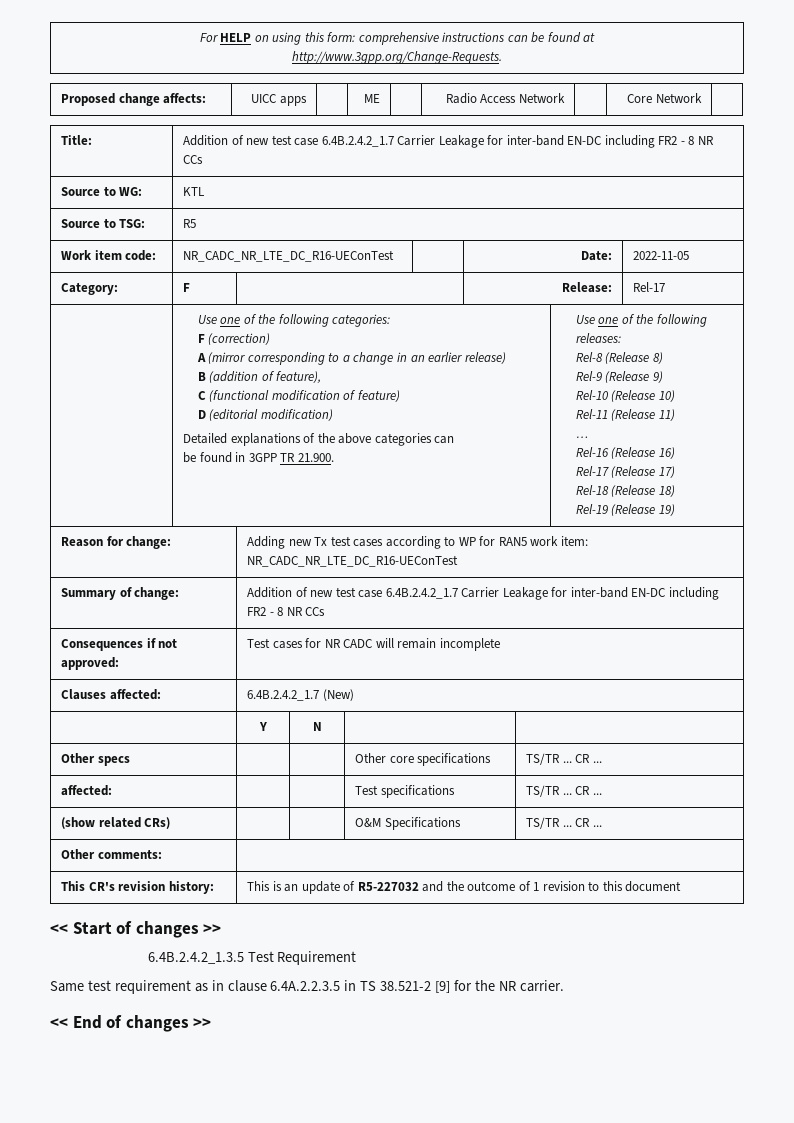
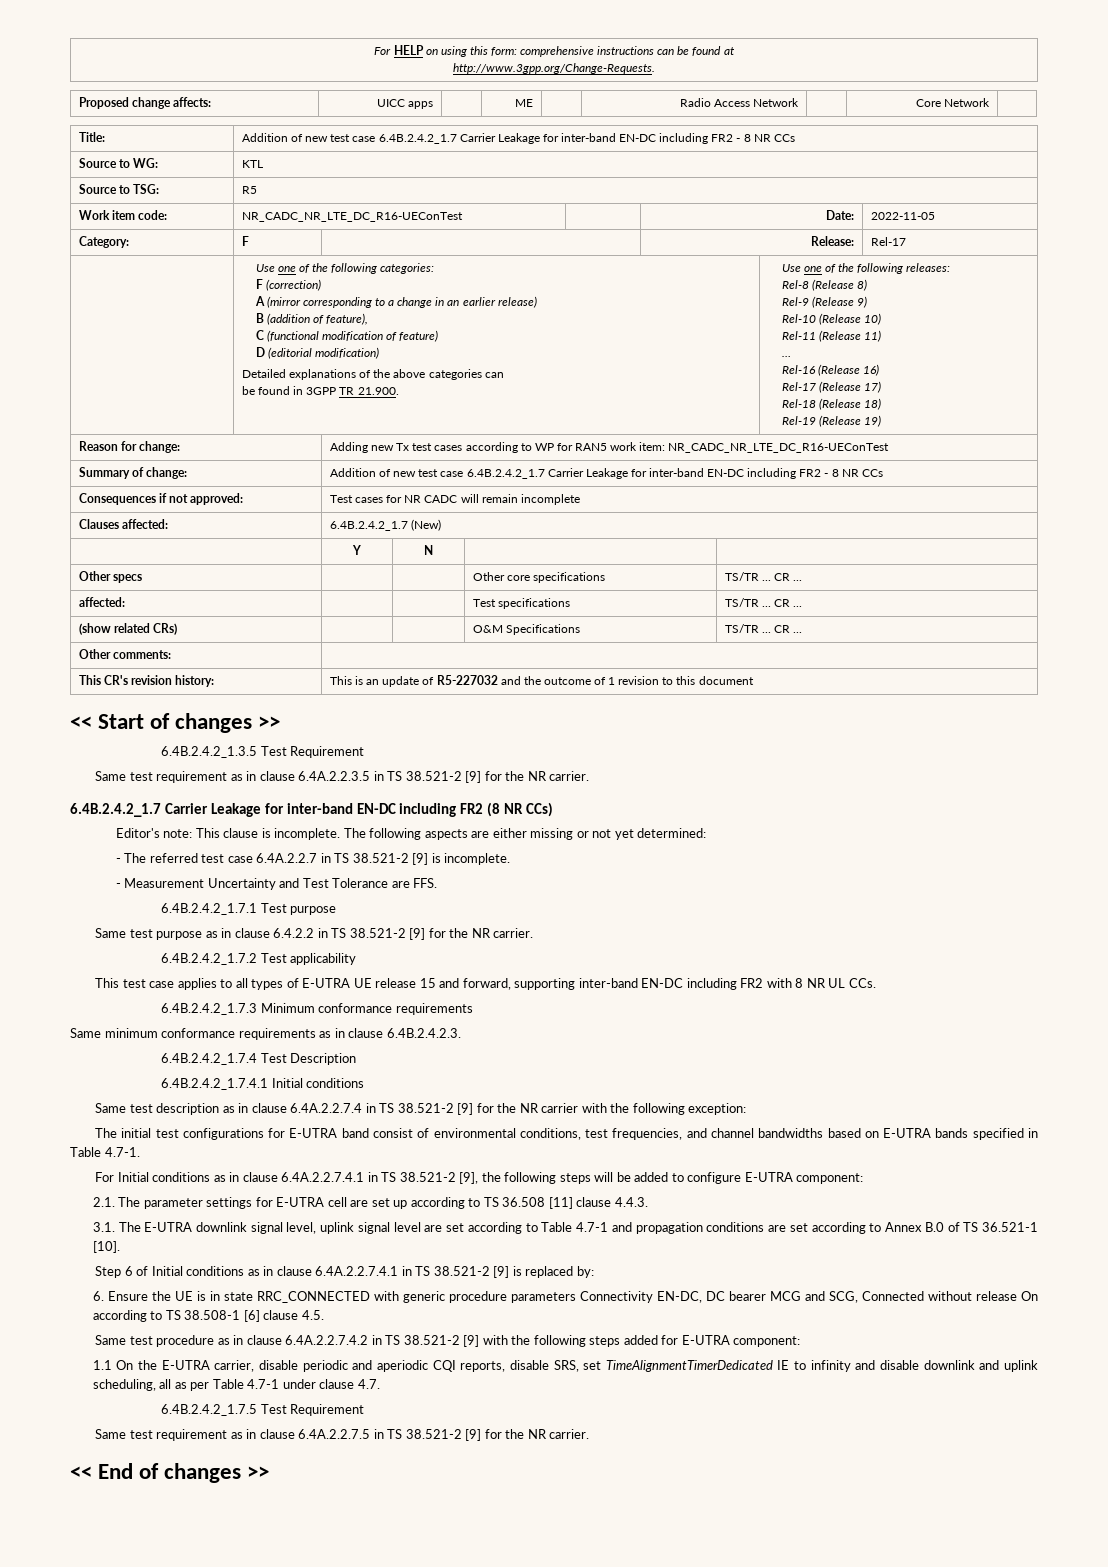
(564, 986) none -> [70,802,554,817] [115,828,707,840] [115,853,511,865] [115,878,438,890] [161,903,337,915] [95,928,534,940] [161,953,357,965] [95,978,876,990] [161,1003,473,1015] [70,1028,461,1040] [161,1053,357,1065] [161,1078,365,1090] [95,1103,747,1115] [95,1128,1038,1140] [70,1147,140,1157] [95,1172,864,1184] [92,1197,648,1209] [92,1222,1039,1234] [92,1241,120,1253] [95,1266,594,1278] [92,1291,1038,1303] [92,1310,324,1322] [95,1335,801,1347] [92,1360,1038,1372] [92,1379,380,1391] [161,1404,365,1416] [95,1429,590,1441] // 6.4B.2.4.2_1.7 Carrier Leakage for inter-band EN-DC including FR2 (8 NR CCs) // Editor's note: This clause is incomplete. The following aspects are either missing or not yet determined: // - The referred test case 6.4A.2.2.7 in TS 38.521-2 [9] is incomplete. // - Measurement Uncertainty and Test Tolerance are FFS. // 6.4B.2.4.2_1.7.1 Test purpose // Same test purpose as in clause 6.4.2.2 in TS 38.521-2 [9] for the NR carrier. // 6.4B.2.4.2_1.7.2 Test applicability // This test case applies to all types of E-UTRA UE release 15 and forward, supporting inter-band EN-DC including FR2 with 8 NR UL CCs. // 6.4B.2.4.2_1.7.3 Minimum conformance requirements // Same minimum conformance requirements as in clause 6.4B.2.4.2.3. // 6.4B.2.4.2_1.7.4 Test Description // 6.4B.2.4.2_1.7.4.1 Initial conditions // Same test description as in clause 6.4A.2.2.7.4 in TS 38.521-2 [9] for the NR carrier with the following exception: // The initial test configurations for E-UTRA band consist of environmental conditions, test frequencies, and channel bandwidths based on E-UTRA bands specified in Table 4.7-1. // For Initial conditions as in clause 6.4A.2.2.7.4.1 in TS 38.521-2 [9], the following steps will be added to configure E-UTRA component: // 2.1. The parameter settings for E-UTRA cell are set up according to TS 36.508 [11] clause 4.4.3. // 3.1. The E-UTRA downlink signal level, uplink signal level are set according to Table 4.7-1 and propagation conditions are set according to Annex B.0 of TS 36.521-1 [10]. // Step 6 of Initial conditions as in clause 6.4A.2.2.7.4.1 in TS 38.521-2 [9] is replaced by: // 6. Ensure the UE is in state RRC_CONNECTED with generic procedure parameters Connectivity EN-DC, DC bearer MCG and SCG, Connected without release On according to TS 38.508-1 [6] clause 4.5. // Same test procedure as in clause 6.4A.2.2.7.4.2 in TS 38.521-2 [9] with the following steps added for E-UTRA component: // 1.1 On the E-UTRA carrier, disable periodic and aperiodic CQI reports, disable SRS, set TimeAlignmentTimerDedicated IE to infinity and disable downlink and uplink scheduling, all as per Table 4.7-1 under clause 4.7. // 6.4B.2.4.2_1.7.5 Test Requirement // Same test requirement as in clause 6.4A.2.2.7.5 in TS 38.521-2 [9] for the NR carrier.

